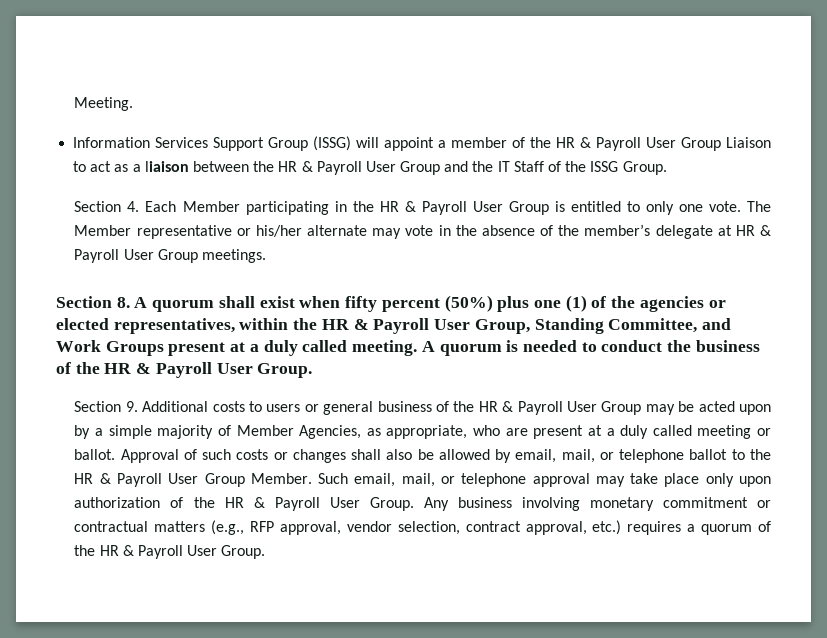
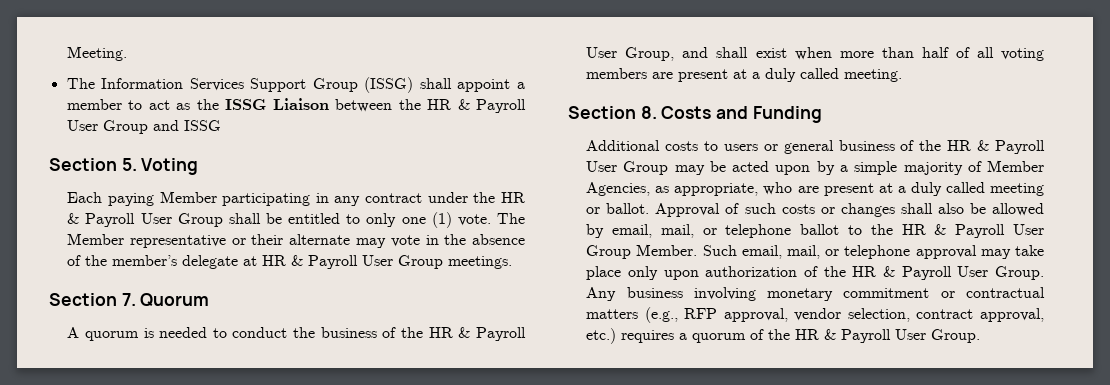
(134, 104) none -> [66,78,95,89] The
[356,137,380,148] will -> [419,78,452,89] shall
[512,137,772,151] [73,161,189,172] of the HR & Payroll User Group Liaison to act as a liaison -> [128,98,329,110] to act as the ISSG Liaison
[472,161,667,175] [74,201,565,215] the IT Staff of the ISSG Group. // Section 4. Each Member participating in the HR & Payroll User Group is -> [183,120,221,131] [49,158,199,175] [67,191,526,206] [67,213,282,227] ISSG // Section 5. Voting // Each paying Member participating in any contract under the HR & Payroll User Group shall be
(703, 208) none -> [431,212,452,228] (1)
[255,225,302,237] his/her -> [251,234,284,245] their
[116,295,726,312] [56,318,731,334] [56,340,418,356] 8. A quorum shall exist when fifty percent (50%) plus one (1) of the agencies or elected representatives, within the HR & Payroll User Group, Standing Committee, and Work Groups present at a duly called meeting. -> [121,293,210,307] 7. Quorum //
[257,363,313,378] [74,401,138,412] Group. // Section 9. -> [625,47,1044,61] [586,68,903,82] [568,106,822,123] Group, and shall exist when more than half of all voting members are present at a duly called meeting. // Section 8. Costs and Funding //

